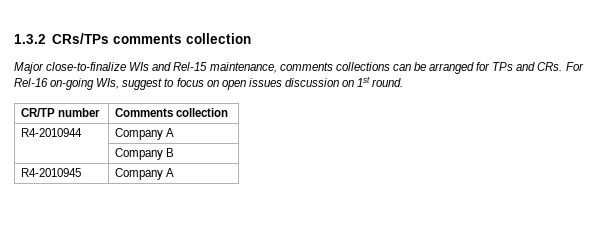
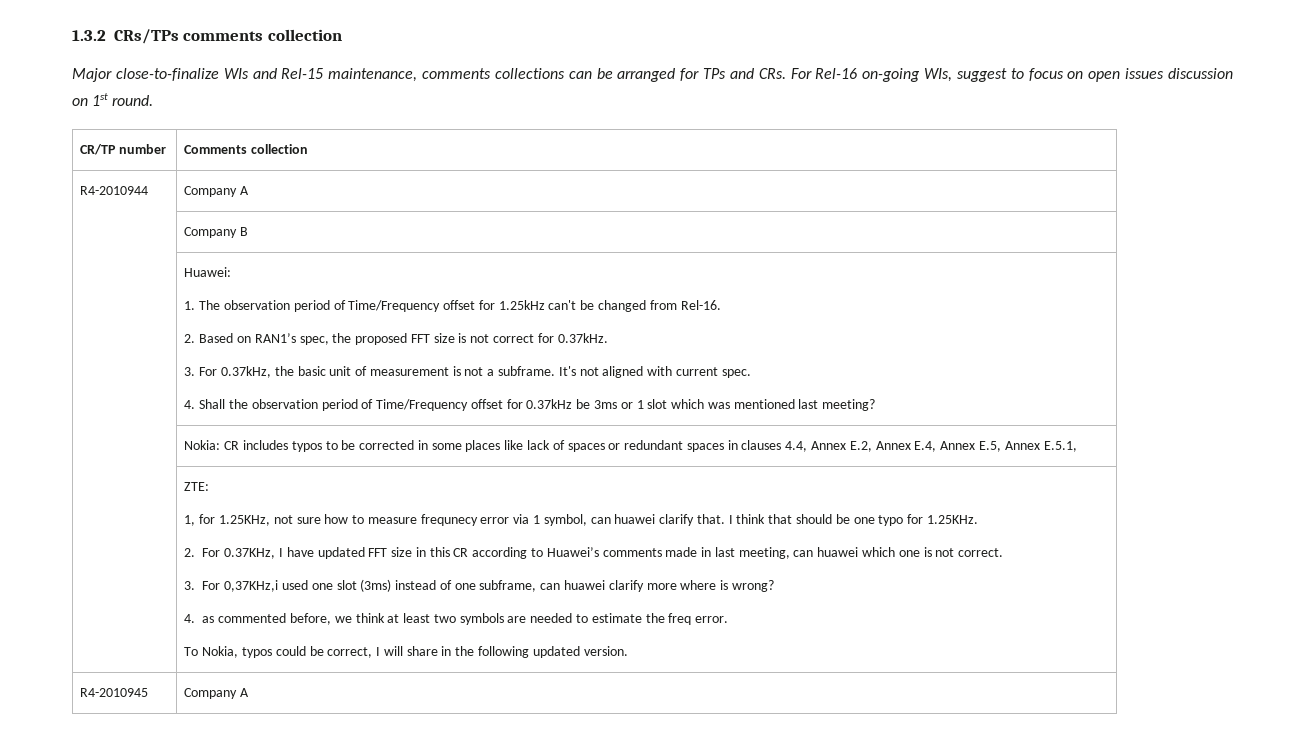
(175, 152) none -> [184,267,232,277] [184,300,721,312] [184,333,608,345] [184,366,751,378] [184,399,876,411] [184,440,1077,452] [184,482,210,491] [184,514,978,526] [184,547,1004,559] [184,579,774,592] [184,613,729,625] [184,646,628,658] // | Huawei: // 1. The observation period of Time/Frequency offset for 1.25kHz can't be changed from Rel-16. // 2. Based on RAN1’s spec, the proposed FFT size is not correct for 0.37kHz. // 3. For 0.37kHz, the basic unit of measurement is not a subframe. It's not aligned with current spec. // 4. Shall the observation period of Time/Frequency offset for 0.37kHz be 3ms or 1 slot which was mentioned last meeting? // | Nokia: CR includes typos to be corrected in some places like lack of spaces or redundant spaces in clauses 4.4, Annex E.2, Annex E.4, Annex E.5, Annex E.5.1, // | ZTE: // 1, for 1.25KHz, not sure how to measure frequnecy error via 1 symbol, can huawei clarify that. I think that should be one typo for 1.25KHz. // 2. For 0.37KHz, I have updated FFT size in this CR according to Huawei’s comments made in last meeting, can huawei which one is not correct. // 3. For 0,37KHz,i used one slot (3ms) instead of one subframe, can huawei clarify more where is wrong? // 4. as commented before, we think at least two symbols are needed to estimate the freq error. // To Nokia, typos could be correct, I will share in the following updated version.

